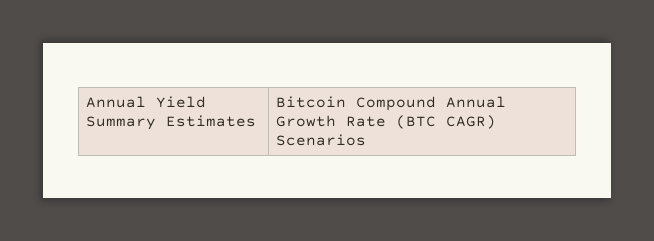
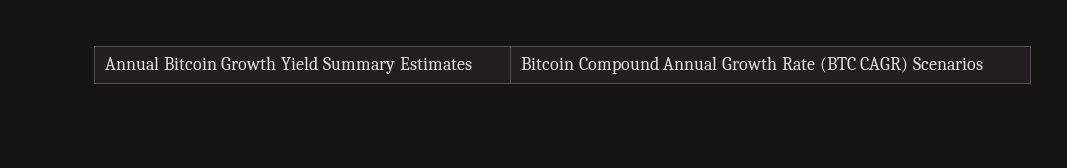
[85,96,146,108] Annual -> [105,56,277,70] Annual Bitcoin Growth

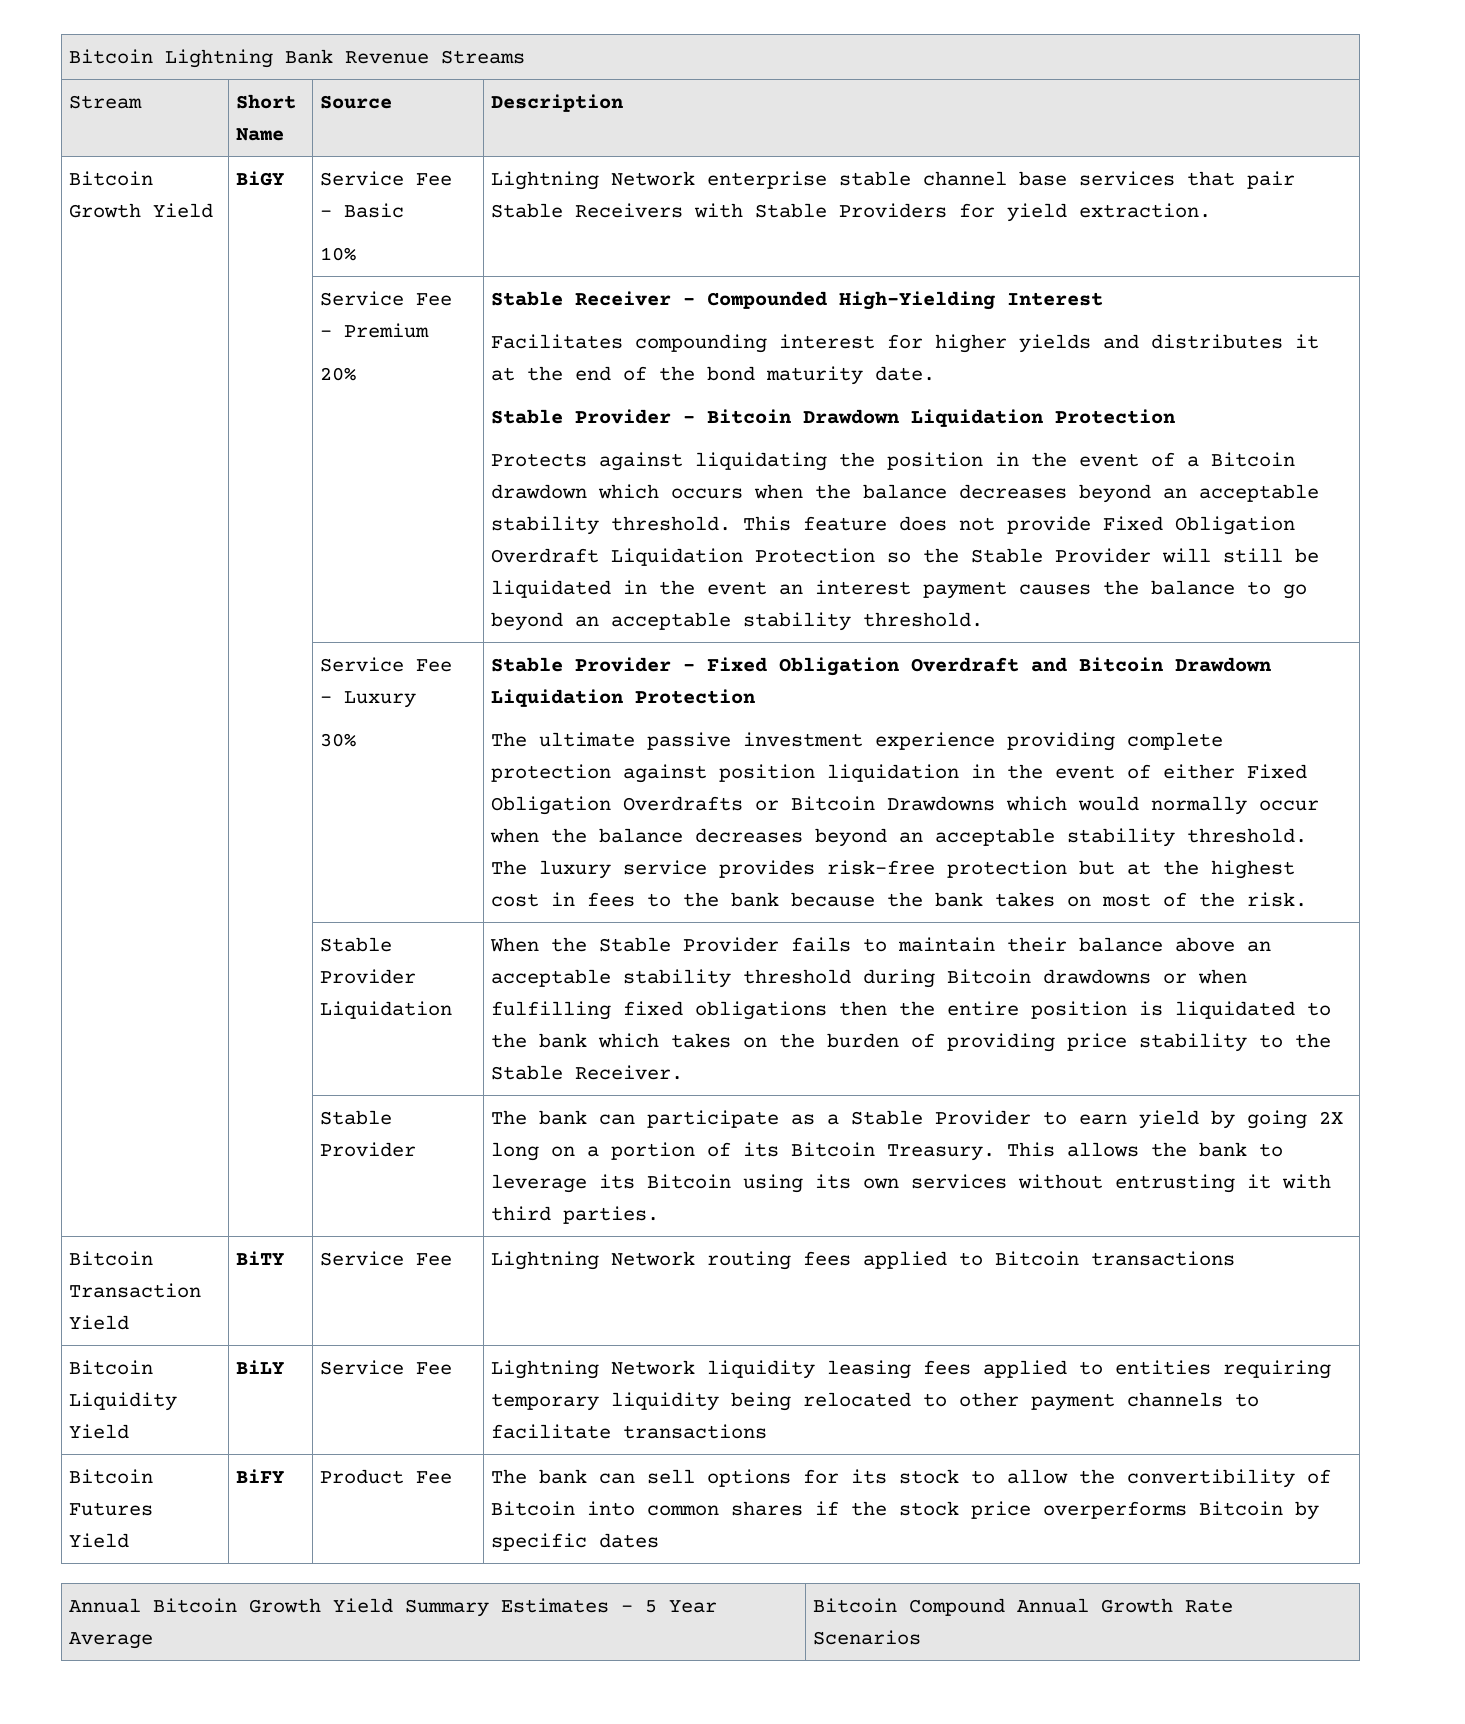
(105, 63) none -> [69,49,526,68] [69,95,143,109] [236,94,297,109] [236,128,285,141] [320,95,393,109] [491,94,624,112] [69,171,154,186] [69,203,214,218] [236,171,285,186] [320,171,453,186] [320,203,405,218] [320,247,357,261] [491,171,1296,190] [491,203,1212,222] [320,291,453,306] [320,323,430,338] [320,367,357,381] [491,291,1104,310] [491,334,1320,353] [491,366,936,385] [491,409,1176,427] [491,452,1296,471] [491,484,1320,503] [491,516,1296,535] [491,548,1320,566] [491,580,1308,599] [491,612,984,631] [320,657,453,672] [320,691,417,708] [320,733,357,747] [491,657,1272,676] [491,689,756,707] [491,732,1224,751] [491,764,1308,783] [491,796,1320,815] [490,828,1308,847] [491,860,1296,879] [491,892,1308,907] [320,937,393,952] [320,969,417,984] [320,1001,453,1019] [490,937,1272,952] [491,969,1248,988] [491,1001,1332,1020] [491,1033,1332,1052] [491,1065,684,1080] [320,1110,393,1125] [320,1142,417,1157] [491,1110,1344,1129] [491,1142,1284,1161] [491,1174,1332,1193] [491,1206,660,1224] [69,1251,154,1266] [69,1283,202,1298] [69,1315,130,1330] [236,1251,285,1265] [320,1251,453,1266] [491,1251,1236,1270] [69,1360,154,1375] [69,1392,178,1411] [69,1424,130,1439] [236,1360,285,1374] [320,1360,453,1375] [491,1360,1332,1379] [491,1392,1260,1411] [491,1424,768,1439] [69,1469,154,1484] [69,1502,154,1516] [69,1533,130,1548] [236,1469,285,1483] [320,1469,453,1484] [491,1469,1332,1488] [491,1501,1320,1520] [491,1533,660,1551] Bitcoin Lightning Bank Revenue Streams // Stream | Short Name | Source | Description // Bitcoin Growth Yield | BiGY | Service Fee – Basic // 10% | Lightning Network enterprise stable channel base services that pair Stable Receivers with Stable Providers for yield extraction. // | | Service Fee – Premium // 20% | Stable Receiver – Compounded High-Yielding Interest // Facilitates compounding interest for higher yields and distributes it at the end of the bond maturity date. // Stable Provider – Bitcoin Drawdown Liquidation Protection // Protects against liquidating the position in the event of a Bitcoin drawdown which occurs when the balance decreases beyond an acceptable stability threshold. This feature does not provide Fixed Obligation Overdraft Liquidation Protection so the Stable Provider will still be liquidated in the event an interest payment causes the balance to go beyond an acceptable stability threshold. // | | Service Fee – Luxury // 30% | Stable Provider – Fixed Obligation Overdraft and Bitcoin Drawdown Liquidation Protection // The ultimate passive investment experience providing complete protection against position liquidation in the event of either Fixed Obligation Overdrafts or Bitcoin Drawdowns which would normally occur when the balance decreases beyond an acceptable stability threshold. The luxury service provides risk-free protection but at the highest cost in fees to the bank because the bank takes on most of the risk. // | | Stable Provider Liquidation | When the Stable Provider fails to maintain their balance above an acceptable stability threshold during Bitcoin drawdowns or when fulfilling fixed obligations then the entire position is liquidated to the bank which takes on the burden of providing price stability to the Stable Receiver. // | | Stable Provider | The bank can participate as a Stable Provider to earn yield by going 2X long on a portion of its Bitcoin Treasury. This allows the bank to leverage its Bitcoin using its own services without entrusting it with third parties. // Bitcoin Transaction Yield | BiTY | Service Fee | Lightning Network routing fees applied to Bitcoin transactions // Bitcoin Liquidity Yield | BiLY | Service Fee | Lightning Network liquidity leasing fees applied to entities requiring temporary liquidity being relocated to other payment channels to facilitate transactions // Bitcoin Futures Yield | BiFY | Product Fee | The bank can sell options for its stock to allow the convertibility of Bitcoin into common shares if the stock price overperforms Bitcoin by specific dates //
(472, 63) none -> [621,1600,718,1613] [69,1632,154,1649] - 5 Year Average
[819,57,909,73] (BTC CAGR) -> (1234, 1606) none

